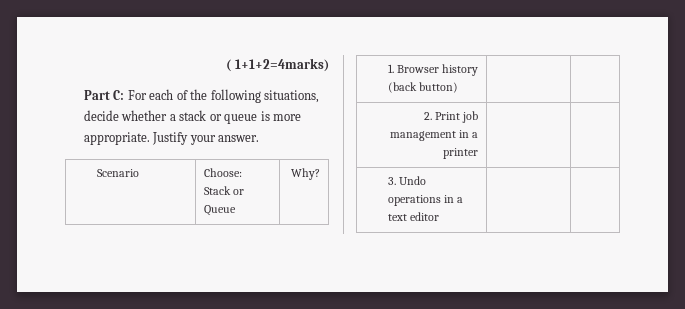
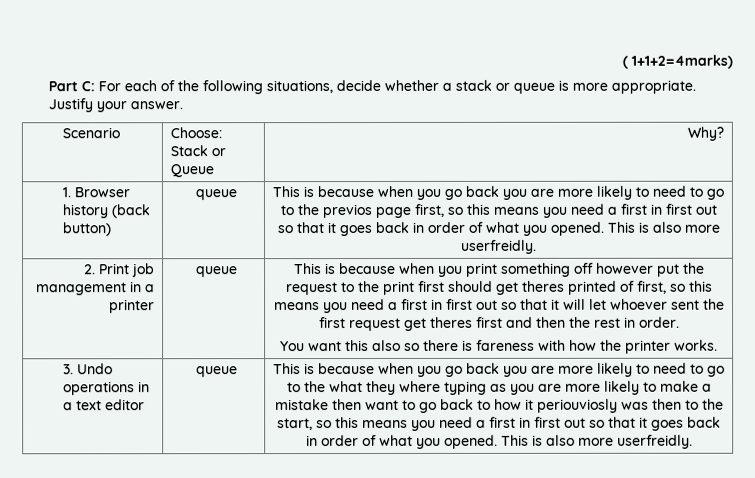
(458, 87) | -> [195,189,238,201] [272,185,725,200] [279,203,717,219] [276,221,720,237] [461,239,537,254] queue | This is because when you go back you are more likely to need to go to the previos page first, so this means you need a first in first out so that it goes back in order of what you opened. This is also more userfreidly.
(478, 153) | -> [196,266,239,278] [293,262,705,277] [285,280,713,296] [273,298,725,314] [318,316,680,332] [280,339,719,354] queue | This is because when you print something off however put the request to the print first should get theres printed of first, so this means you need a first in first out so that it will let whoever sent the first request get theres first and then the rest in order. // You want this also so there is fareness with how the printer works.
(439, 216) | -> [196,366,239,378] [273,362,726,377] [286,380,712,396] [274,398,724,413] [277,416,722,431] [305,434,693,449] queue | This is because when you go back you are more likely to need to go to the what they where typing as you are more likely to make a mistake then want to go back to how it periouviosly was then to the start, so this means you need a first in first out so that it goes back in order of what you opened. This is also more userfreidly.

